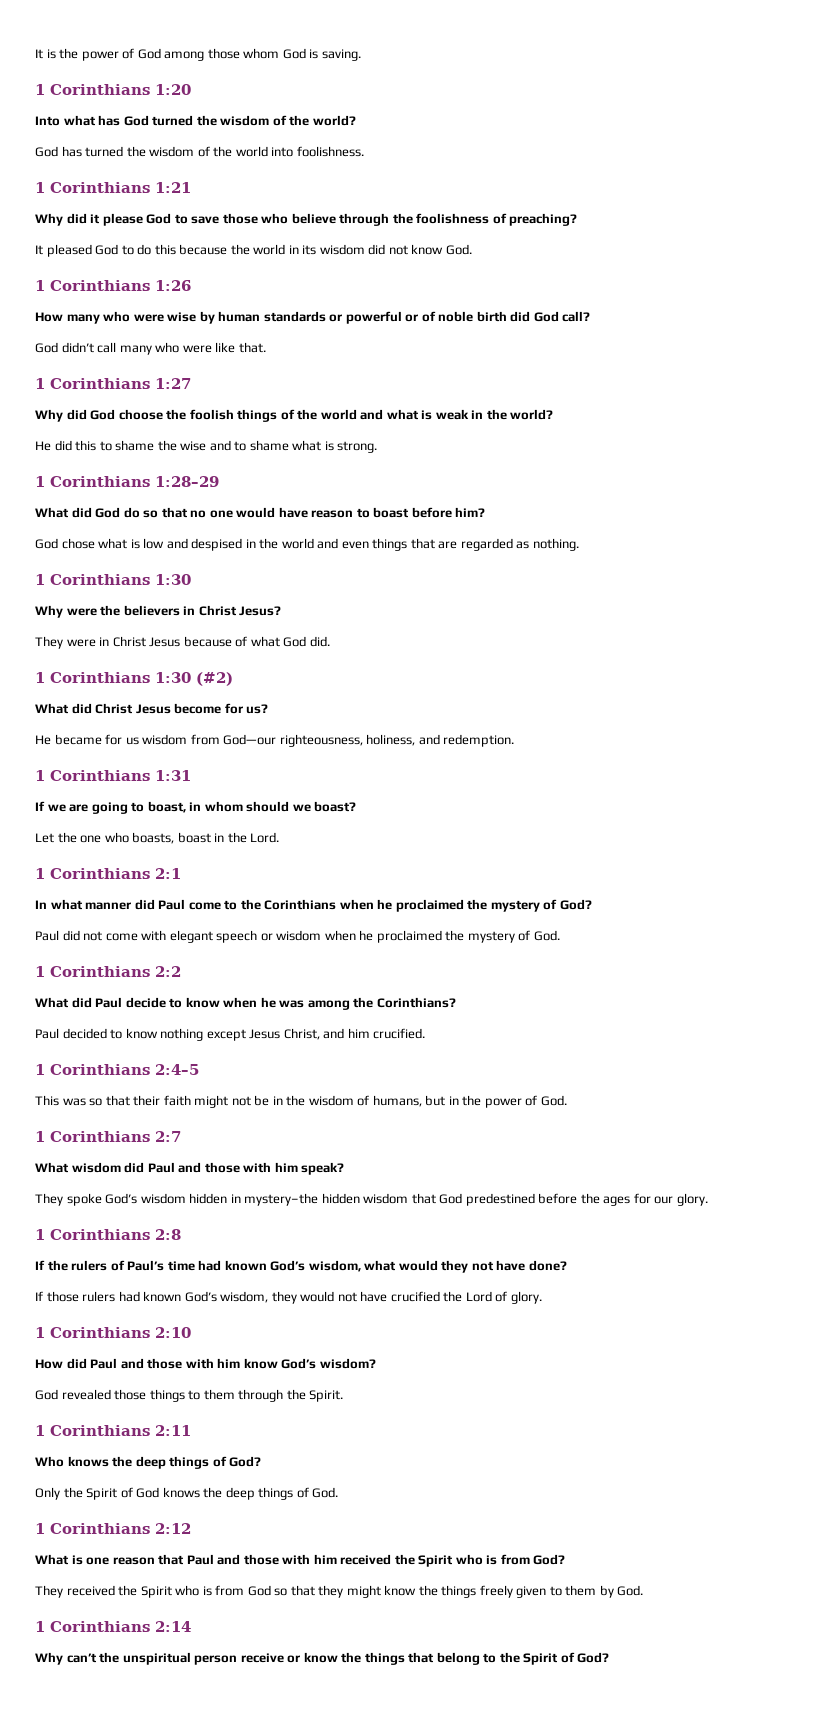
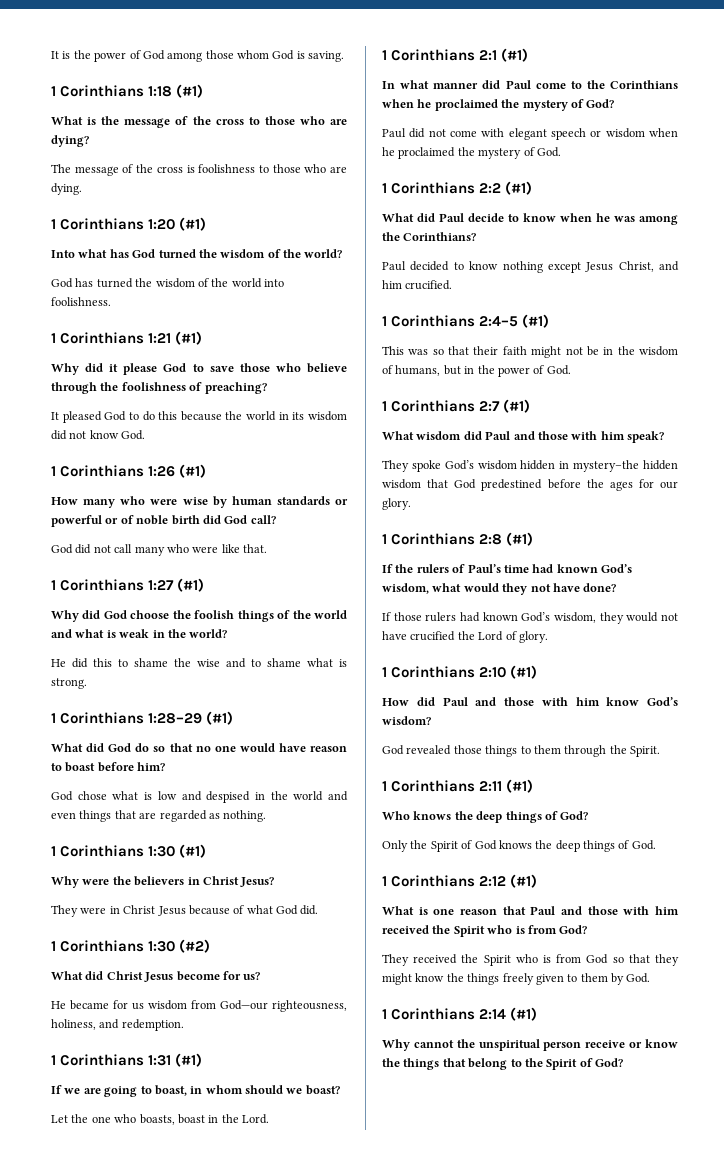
(361, 55) none -> [51,84,204,98] [51,116,347,128] [51,135,89,147] [51,164,347,176] [51,183,82,195] // 1 Corinthians 1:18 (#1) // What is the message of the cross to those who are dying? // The message of the cross is foolishness to those who are dying.
(191, 89) none -> [179,217,207,231] (#1)
(191, 187) none -> [175,331,203,345] (#1)
(191, 285) none -> [179,464,207,478] (#1)
[61,342,94,353] didn’t -> [75,544,111,554] did not
(191, 383) none -> [177,578,205,592] (#1)
(219, 481) none -> [206,711,234,725] (#1)
(191, 579) none -> [179,844,207,858] (#1)
(191, 775) none -> [175,1053,203,1067] (#1)
(181, 873) none -> [501,48,529,62] (#1)
(181, 971) none -> [505,181,533,195] (#1)
(199, 1069) none -> [522,314,550,328] (#1)
(181, 1136) none -> [503,399,531,413] (#1)
(181, 1234) none -> [506,532,534,546] (#1)
(191, 1332) none -> [510,665,538,679] (#1)
(191, 1430) none -> [506,779,534,793] (#1)
(191, 1528) none -> [510,874,538,888] (#1)
[35,1652,97,1665] // Why can’t -> [510,1007,538,1021] [382,1039,454,1051] (#1) // Why cannot

